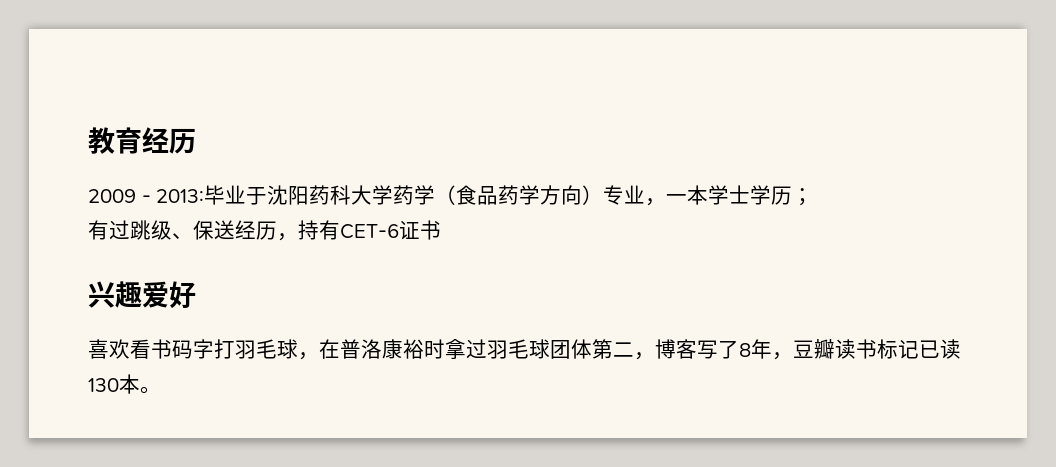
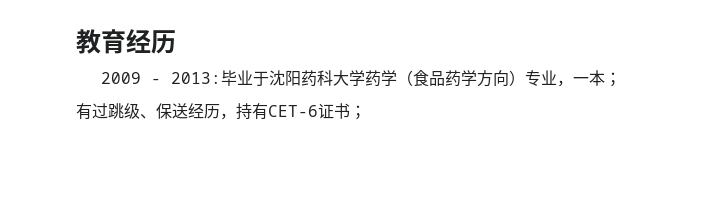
[708,185,793,205] 学士学历 -> (605, 78) none
[88,281,196,309] [88,339,961,360] [88,374,161,394] // 兴趣爱好 // 喜欢看书码字打羽毛球，在普洛康裕时拿过羽毛球团体第二，博客写了8年，豆瓣读书标记已读130本。 -> [350,105,366,120] ；

